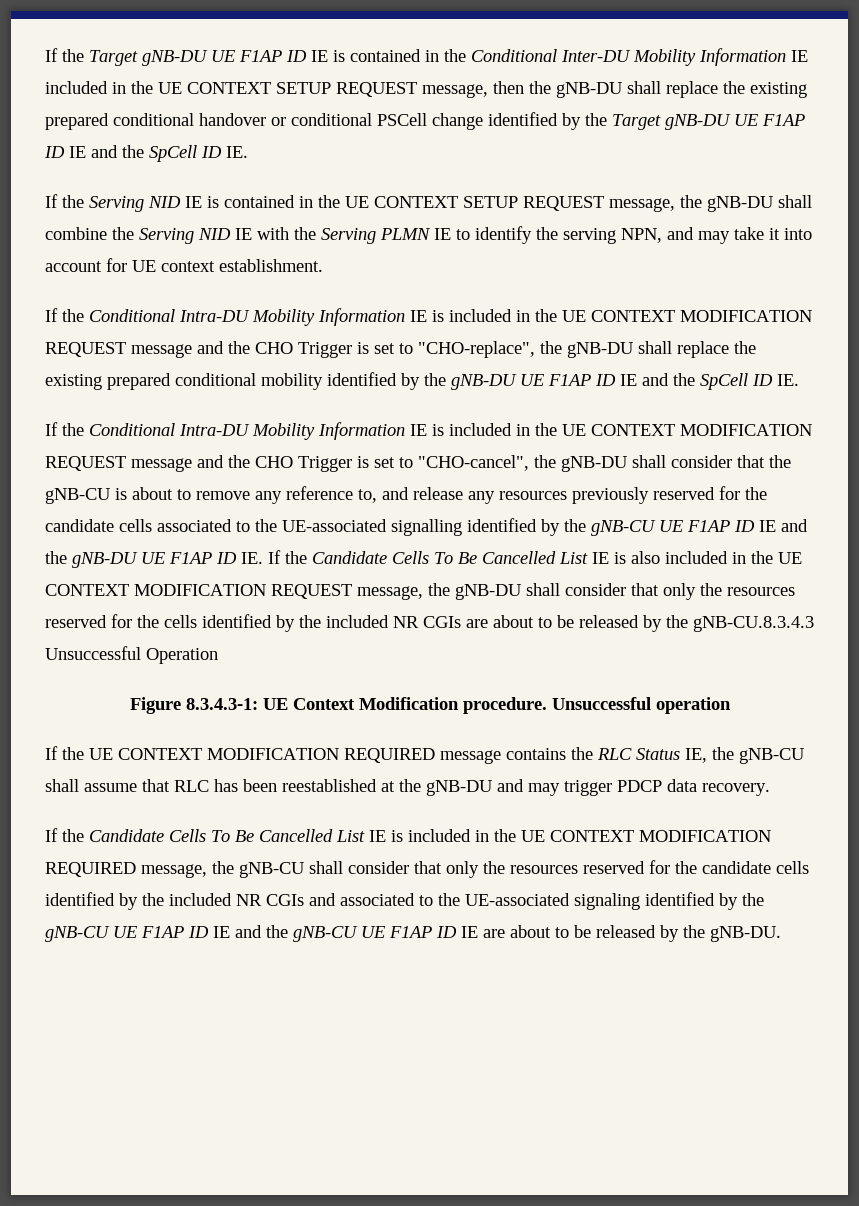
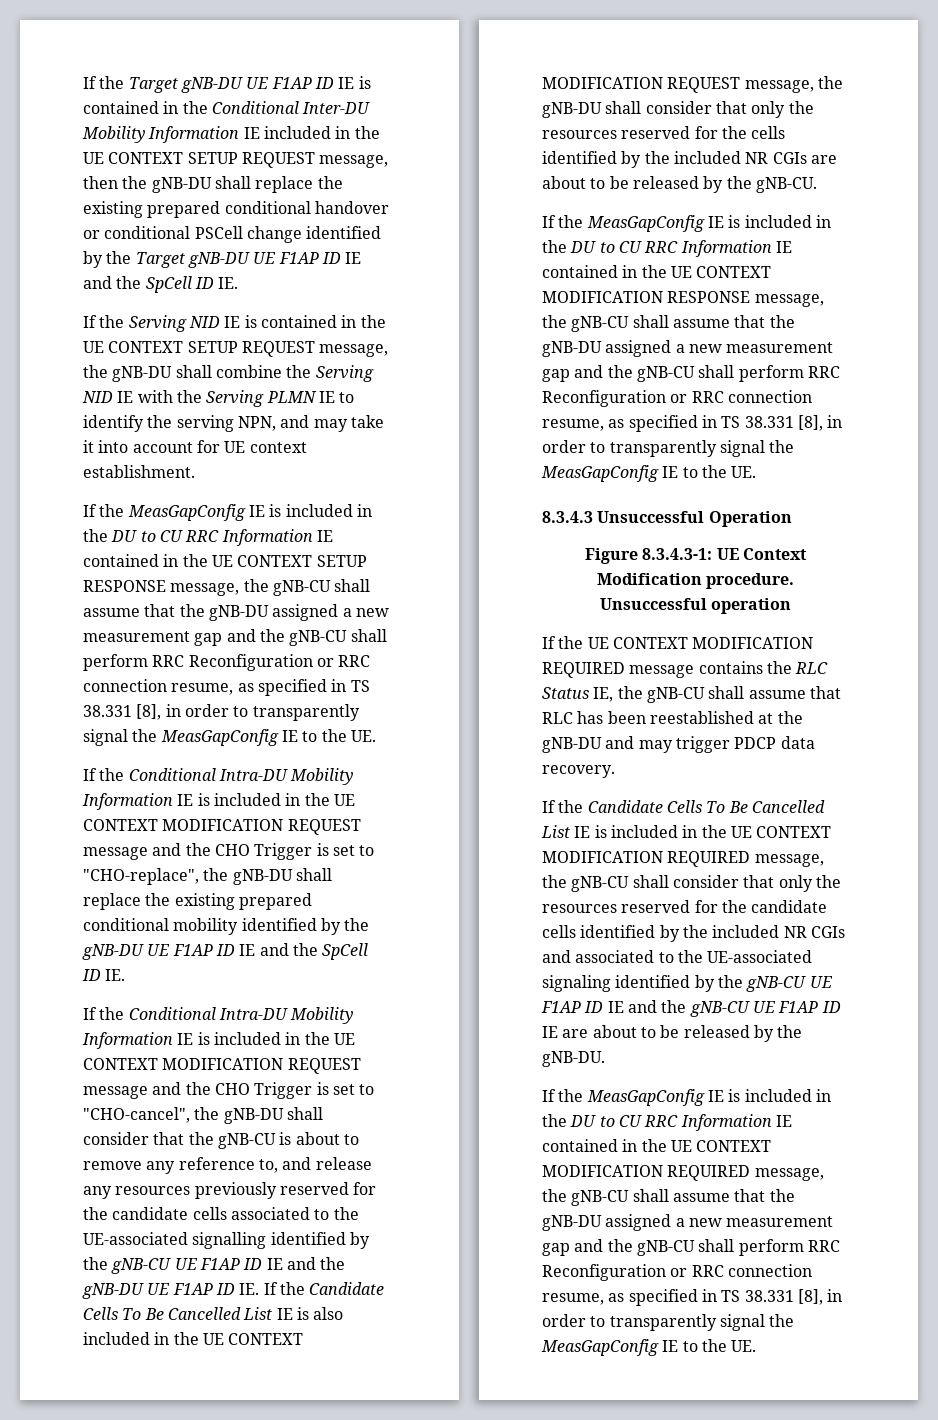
(323, 265) none -> [83,504,372,521] [83,529,333,546] [83,554,367,567] [83,579,371,596] [83,604,389,621] [83,629,387,646] [83,654,371,671] [83,679,370,696] [83,704,360,721] [83,729,376,746] // If the MeasGapConfig IE is included in the DU to CU RRC Information IE contained in the UE CONTEXT SETUP RESPONSE message, the gNB-CU shall assume that the gNB-DU assigned a new measurement gap and the gNB-CU shall perform RRC Reconfiguration or RRC connection resume, as specified in TS 38.331 [8], in order to transparently signal the MeasGapConfig IE to the UE.
[693,616,814,632] gNB-CU.8.3.4.3 -> [755,177,817,193] [542,215,831,232] [542,240,792,257] [542,265,772,278] [542,291,824,307] [542,315,795,332] [542,340,834,357] [542,365,840,382] [542,390,812,407] [542,415,843,432] [542,440,795,457] [541,465,757,482] [542,511,593,523] gNB-CU. // If the MeasGapConfig IE is included in the DU to CU RRC Information IE contained in the UE CONTEXT MODIFICATION RESPONSE message, the gNB-CU shall assume that the gNB-DU assigned a new measurement gap and the gNB-CU shall perform RRC Reconfiguration or RRC connection resume, as specified in TS 38.331 [8], in order to transparently signal the MeasGapConfig IE to the UE. // 8.3.4.3
(781, 934) none -> [542,1089,831,1106] [542,1114,792,1131] [542,1139,772,1152] [542,1165,824,1181] [542,1189,795,1206] [542,1214,834,1231] [542,1239,840,1256] [542,1264,812,1281] [542,1289,843,1306] [542,1314,795,1331] [541,1339,757,1356] // If the MeasGapConfig IE is included in the DU to CU RRC Information IE contained in the UE CONTEXT MODIFICATION REQUIRED message, the gNB-CU shall assume that the gNB-DU assigned a new measurement gap and the gNB-CU shall perform RRC Reconfiguration or RRC connection resume, as specified in TS 38.331 [8], in order to transparently signal the MeasGapConfig IE to the UE.

